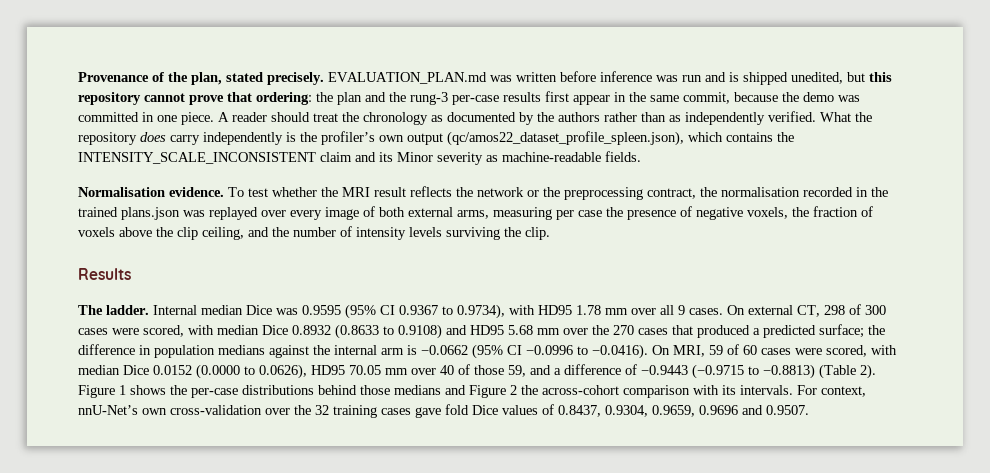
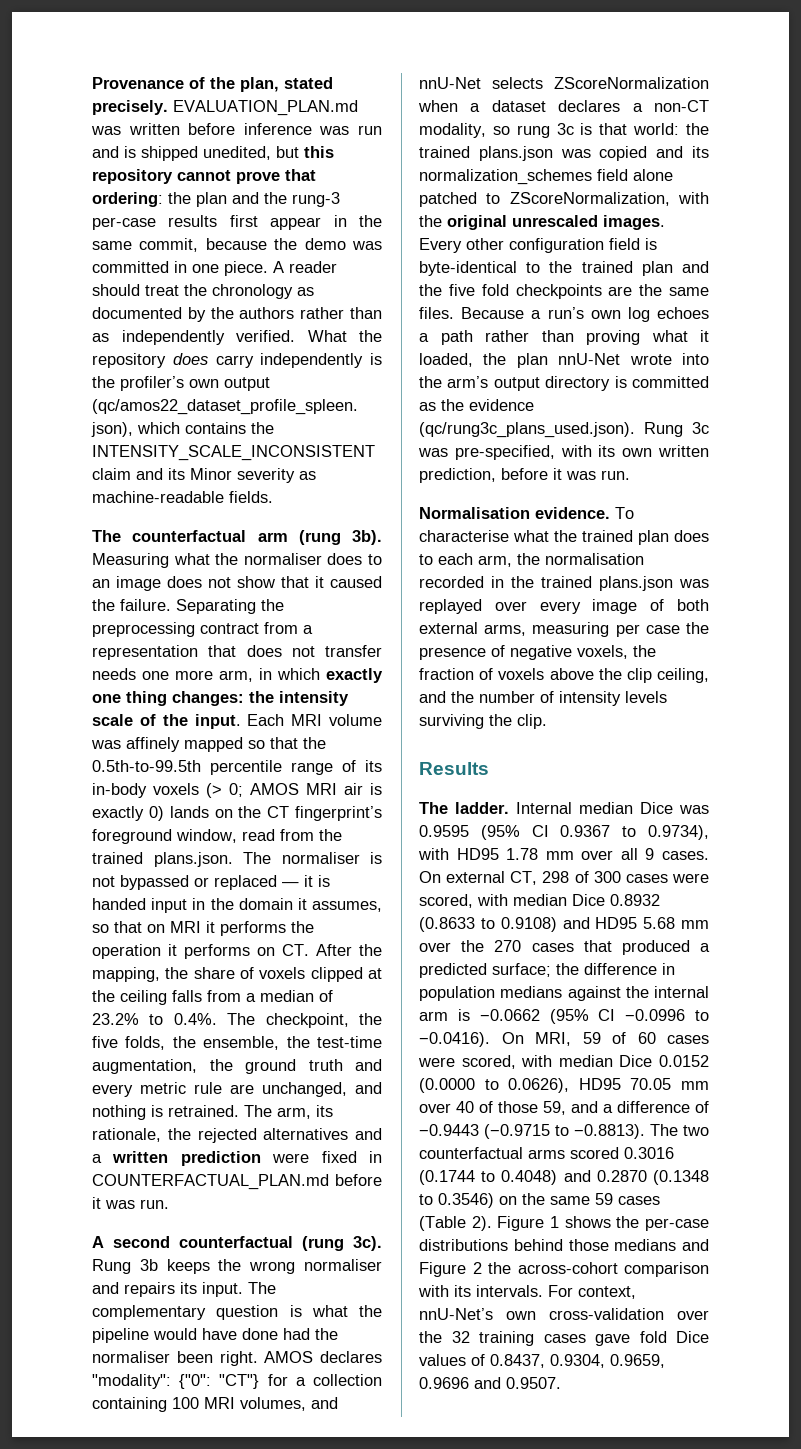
[78,186,696,200] Normalisation evidence. To test whether the MRI result reflects the network or the preprocessing contract, -> [92,530,382,545] [92,553,382,568] [92,576,382,591] [92,599,284,614] [92,622,313,637] [92,645,382,660] [92,668,383,683] [92,691,349,706] [92,714,382,729] [91,737,326,752] [92,760,382,775] [92,783,382,798] [92,806,382,821] [92,829,342,844] [92,852,382,867] [92,875,330,890] [92,898,382,913] [92,921,314,936] [92,944,382,959] [92,967,382,982] [92,990,333,1005] [92,1013,382,1028] [92,1036,382,1050] [92,1059,382,1074] [92,1082,382,1097] [92,1105,333,1120] [92,1128,382,1143] [92,1151,382,1166] [92,1174,382,1190] [92,1197,169,1209] [92,1236,382,1251] [92,1259,382,1274] [92,1282,276,1297] [92,1305,382,1320] [92,1328,338,1343] [92,1351,382,1366] [92,1374,382,1389] [92,1397,338,1412] [419,77,709,89] [418,100,709,112] [419,123,709,138] [419,146,709,161] [419,169,673,185] [419,192,709,207] [419,215,665,230] [419,238,657,253] [419,261,709,276] [419,284,709,299] [419,307,709,322] [419,330,709,345] [419,353,709,368] [419,376,709,391] [419,399,534,411] [419,422,709,438] [418,445,709,460] [419,468,630,483] [419,507,634,519] [419,530,709,545] [419,553,512,567] The counterfactual arm (rung 3b). Measuring what the normaliser does to an image does not show that it caused the failure. Separating the preprocessing contract from a representation that does not transfer needs one more arm, in which exactly one thing changes: the intensity scale of the input. Each MRI volume was affinely mapped so that the 0.5th-to-99.5th percentile range of its in-body voxels (> 0; AMOS MRI air is exactly 0) lands on the CT fingerprint’s foreground window, read from the trained plans.json. The normaliser is not bypassed or replaced — it is handed input in the domain it assumes, so that on MRI it performs the operation it performs on CT. After the mapping, the share of voxels clipped at the ceiling falls from a median of 23.2% to 0.4%. The checkpoint, the five folds, the ensemble, the test-time augmentation, the ground truth and every metric rule are unchanged, and nothing is retrained. The arm, its rationale, the rejected alternatives and a written prediction were fixed in COUNTERFACTUAL_PLAN.md before it was run. // A second counterfactual (rung 3c). Rung 3b keeps the wrong normaliser and repairs its input. The complementary question is what the pipeline would have done had the normaliser been right. AMOS declares "modality": {"0": "CT"} for a collection containing 100 MRI volumes, and nnU-Net selects ZScoreNormalization when a dataset declares a non-CT modality, so rung 3c is that world: the trained plans.json was copied and its normalization_schemes field alone patched to ZScoreNormalization, with the original unrescaled images. Every other configuration field is byte-identical to the trained plan and the five fold checkpoints are the same files. Because a run’s own log echoes a path rather than proving what it loaded, the plan nnU-Net wrote into the arm’s output directory is committed as the evidence (qc/rung3c_plans_used.json). Rung 3c was pre-specified, with its own written prediction, before it was run. // Normalisation evidence. To characterise what the trained plan does to each arm,
[763,364,815,379] −0.8813) -> [574,1124,709,1139] [419,1147,674,1159] [419,1170,709,1185] [419,1193,660,1208] −0.8813). The two counterfactual arms scored 0.3016 (0.1744 to 0.4048) and 0.2870 (0.1348 to 0.3546) on the same 59 cases

